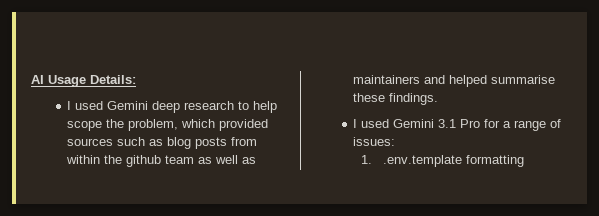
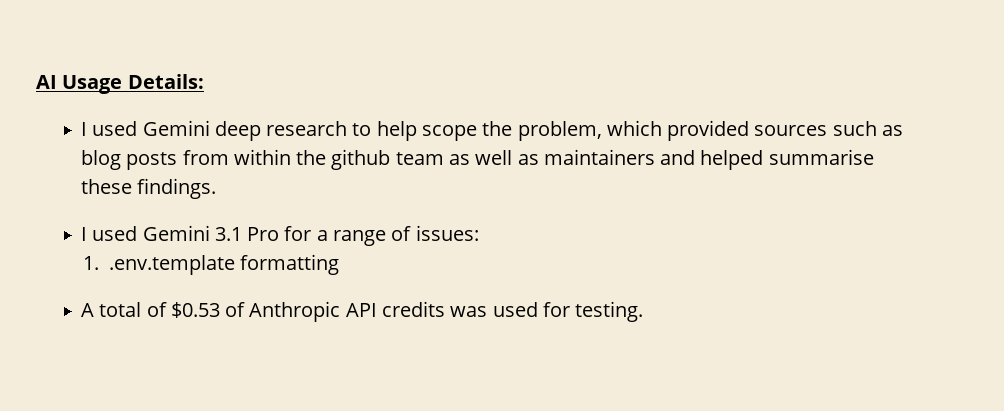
(524, 161) none -> [81,301,644,322] // A total of $0.53 of Anthropic API credits was used for testing.

